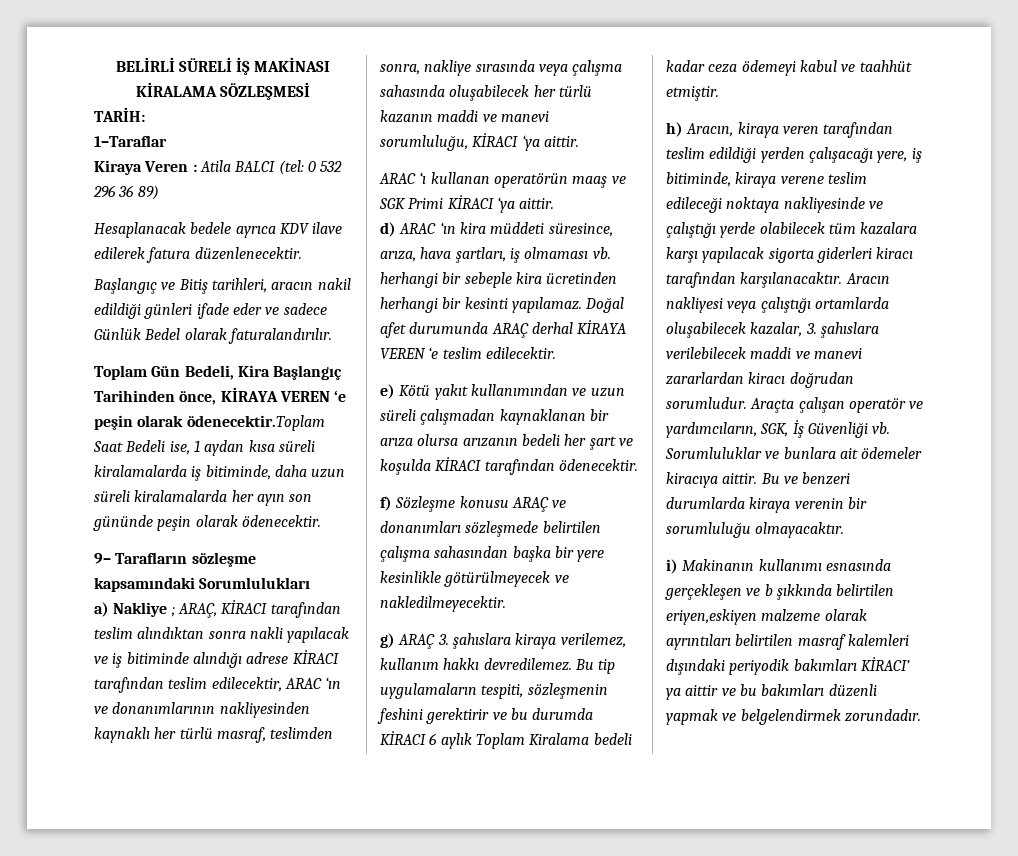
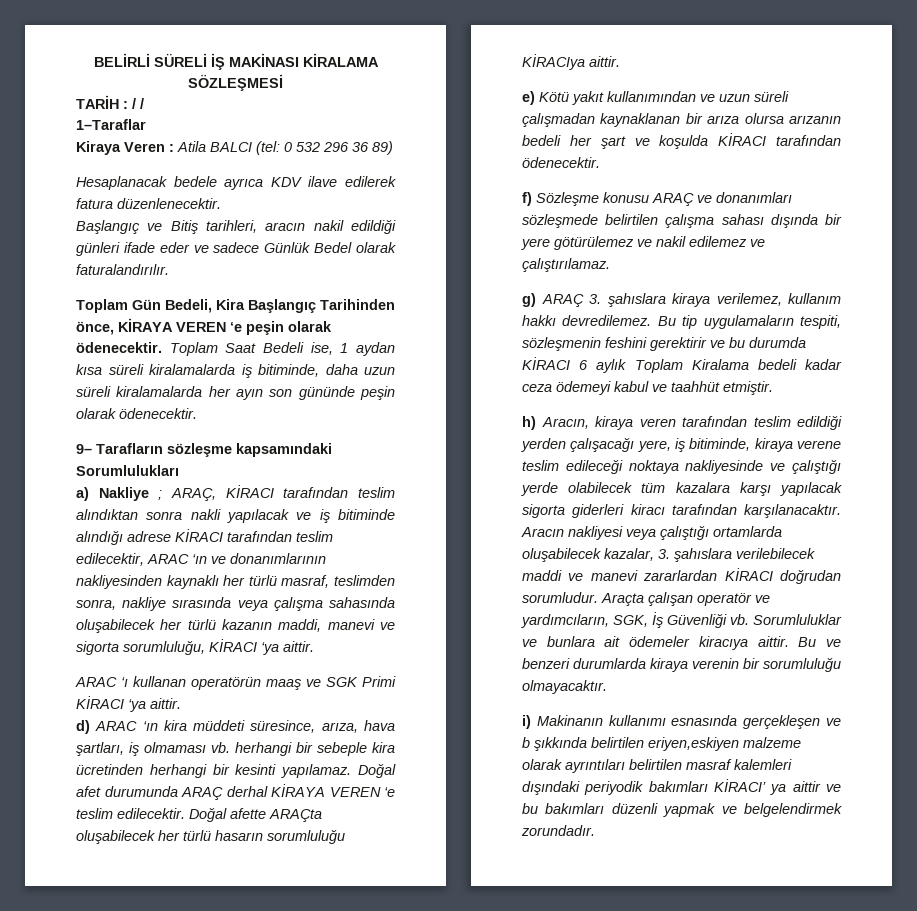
[94,107,145,122] TARİH: -> [76,95,144,109] TARİH : / /
[186,415,325,431] ödenecektir.Toplam -> [76,342,218,356] ödenecektir. Toplam
[437,110,549,122] maddi ve manevi -> [278,619,395,632] [76,641,119,655] maddi, manevi ve sigorta
(556, 353) none -> [189,807,322,822] [76,829,345,844] [522,54,620,70] Doğal afette ARAÇta oluşabilecek her türlü hasarın sorumluluğu KİRACIya aittir.
[434,546,605,562] [380,571,569,587] [380,596,506,612] sahasından başka bir yere kesinlikle götürülmeyecek ve nakledilmeyecektir. -> [721,214,842,228] [521,236,765,250] [522,258,610,272] sahası dışında bir yere götürülemez ve nakil edilemez ve çalıştırılamaz.
[748,372,786,384] kiracı -> [724,568,773,581] KİRACI

